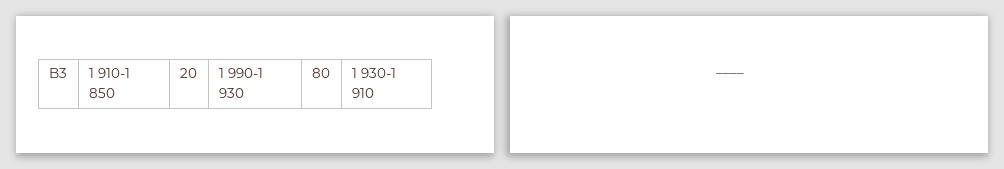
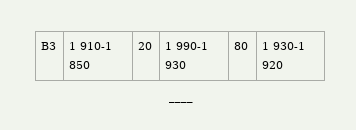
[351,88,374,98] 910 -> [262,61,284,69] 920

